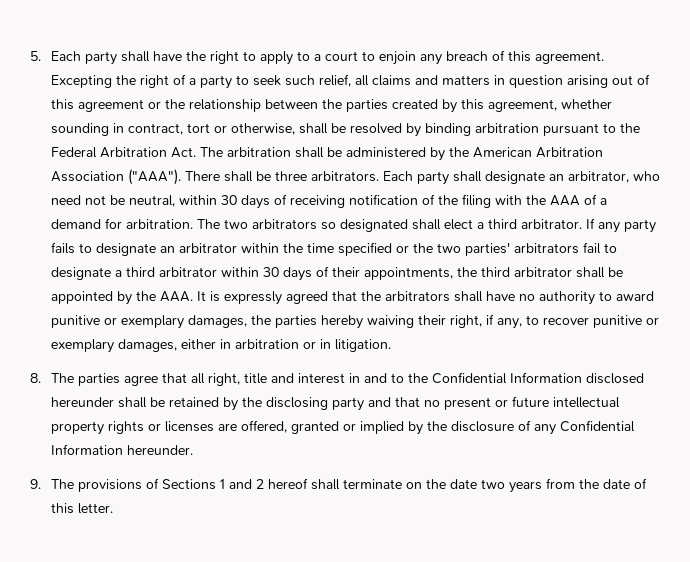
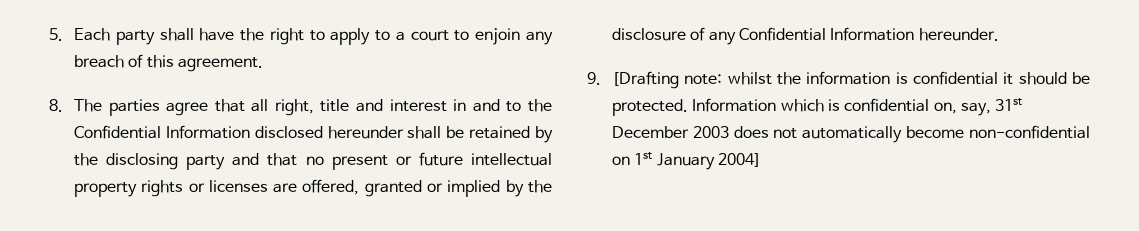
[50,74,650,89] [50,99,612,113] [50,123,640,137] [50,147,603,161] [50,169,660,185] [50,194,607,209] [50,218,656,233] [50,242,617,256] [50,266,623,281] [50,291,654,305] [50,314,659,329] [50,339,391,353] Excepting the right of a party to seek such relief, all claims and matters in question arising out of this agreement or the relationship between the parties created by this agreement, whether sounding in contract, tort or otherwise, shall be resolved by binding arbitration pursuant to the Federal Arbitration Act. The arbitration shall be administered by the American Arbitration Association ("AAA"). There shall be three arbitrators. Each party shall designate an arbitrator, who need not be neutral, within 30 days of receiving notification of the filing with the AAA of a demand for arbitration. The two arbitrators so designated shall elect a third arbitrator. If any party fails to designate an arbitrator within the time specified or the two parties' arbitrators fail to designate a third arbitrator within 30 days of their appointments, the third arbitrator shall be appointed by the AAA. It is expressly agreed that the arbitrators shall have no authority to award punitive or exemplary damages, the parties hereby waiving their right, if any, to recover punitive or exemplary damages, either in arbitration or in litigation. -> (263, 64) none
[50,478,647,493] [50,503,113,514] The provisions of Sections 1 and 2 hereof shall terminate on the date two years from the date of this letter. -> [611,71,1090,89] [611,98,1023,116] [611,125,1090,143] [611,152,761,170] [Drafting note: whilst the information is confidential it should be protected. Information which is confidential on, say, 31st December 2003 does not automatically become non-confidential on 1st January 2004]

